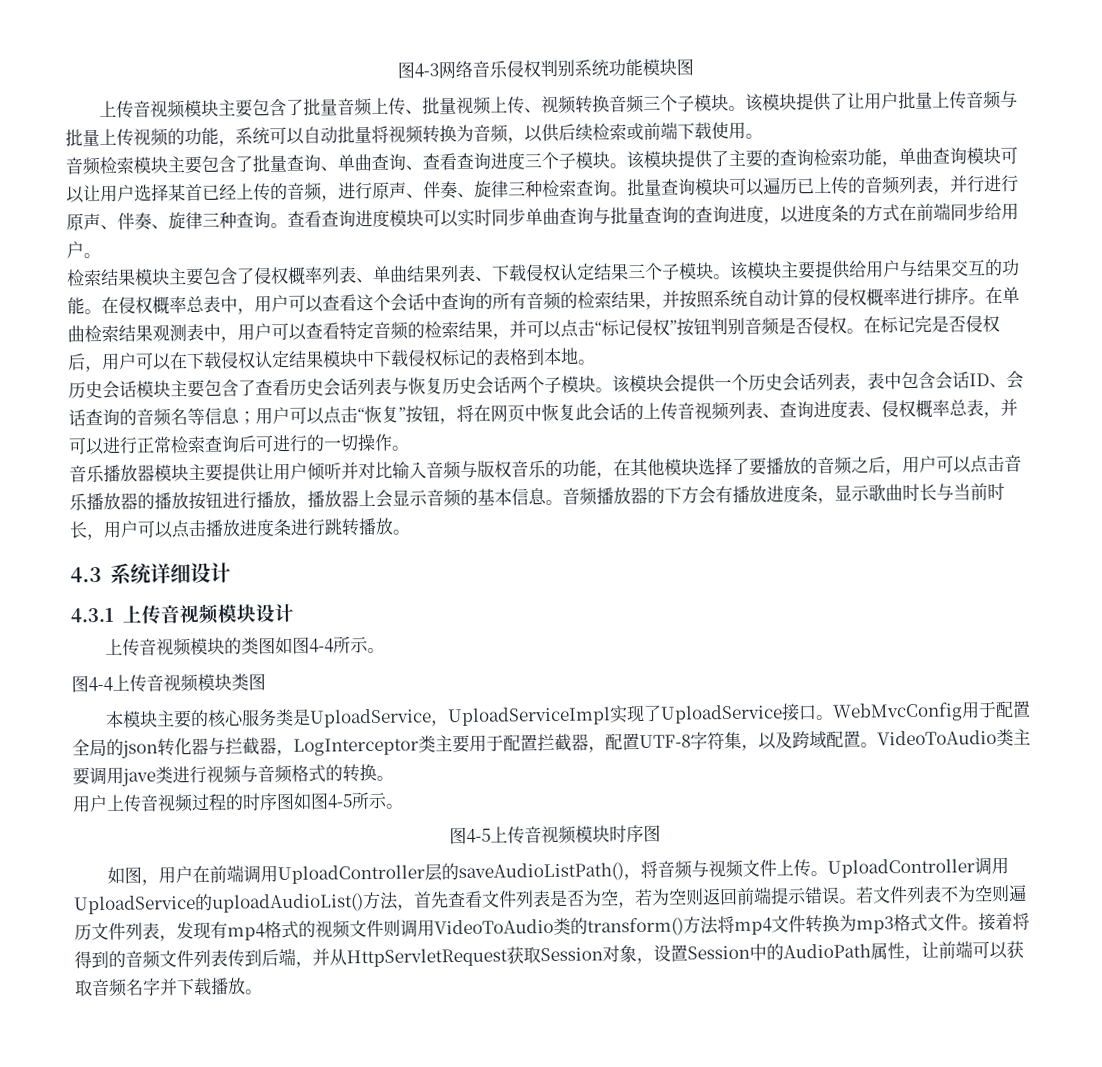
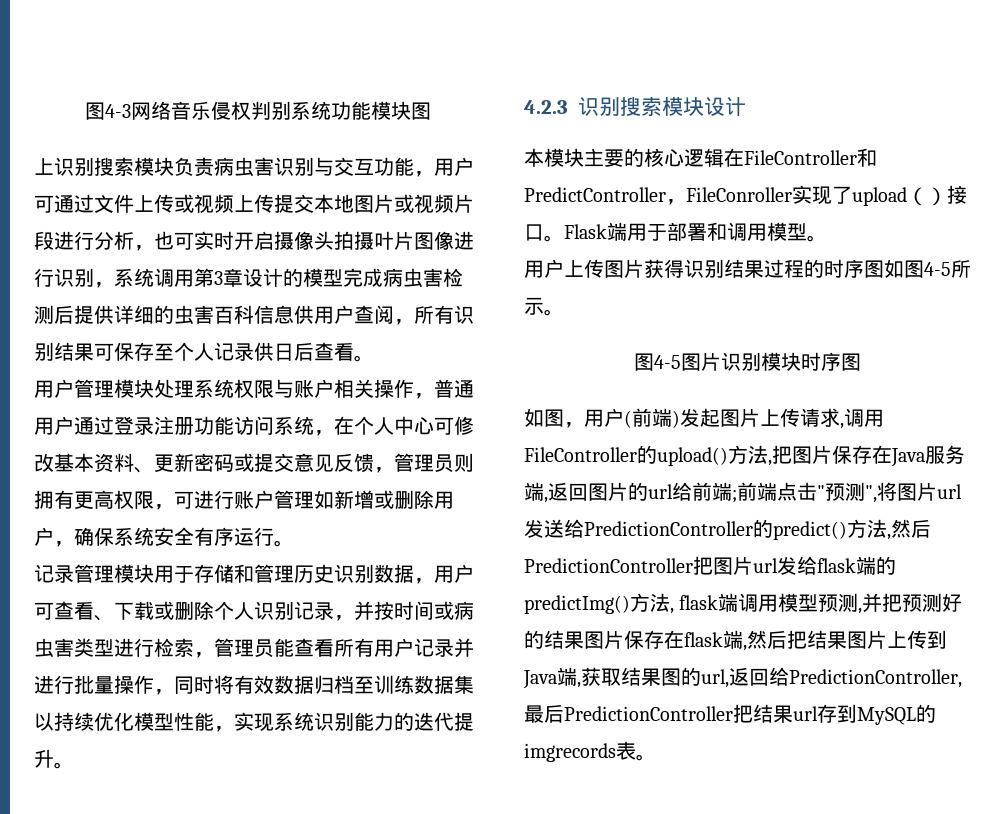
[116,90,1019,119] [65,121,763,147] [65,146,1018,176] [66,174,1019,204] [66,202,1019,231] [66,241,101,259] [67,258,1020,287] [67,286,1020,315] [67,314,1000,343] [67,347,596,373] [68,370,1024,400] [68,398,1018,427] [68,433,410,456] [69,454,1022,483] [69,482,1005,511] [69,517,411,541] [70,562,231,585] [70,603,294,625] [105,636,386,657] [71,673,266,693] [105,700,1032,729] [72,728,1031,759] [72,763,377,787] 传音视频模块主要包含了批量音频上传、批量视频上传、视频转换音频三个子模块。该模块提供了让用户批量上传音频与批量上传视频的功能，系统可以自动批量将视频转换为音频，以供后续检索或前端下载使用。 // 音频检索模块主要包含了批量查询、单曲查询、查看查询进度三个子模块。该模块提供了主要的查询检索功能，单曲查询模块可以让用户选择某首已经上传的音频，进行原声、伴奏、旋律三种检索查询。批量查询模块可以遍历已上传的音频列表，并行进行原声、伴奏、旋律三种查询。查看查询进度模块可以实时同步单曲查询与批量查询的查询进度，以进度条的方式在前端同步给用户。 // 检索结果模块主要包含了侵权概率列表、单曲结果列表、下载侵权认定结果三个子模块。该模块主要提供给用户与结果交互的功能。在侵权概率总表中，用户可以查看这个会话中查询的所有音频的检索结果，并按照系统自动计算的侵权概率进行排序。在单曲检索结果观测表中，用户可以查看特定音频的检索结果，并可以点击“标记侵权”按钮判别音频是否侵权。在标记完是否侵权后，用户可以在下载侵权认定结果模块中下载侵权标记的表格到本地。 // 历史会话模块主要包含了查看历史会话列表与恢复历史会话两个子模块。该模块会提供一个历史会话列表，表中包含会话ID、会话查询的音频名等信息；用户可以点击“恢复”按钮，将在网页中恢复此会话的上传音视频列表、查询进度表、侵权概率总表，并可以进行正常检索查询后可进行的一切操作。 // 音乐播放器模块主要提供让用户倾听并对比输入音频与版权音乐的功能，在其他模块选择了要播放的音频之后，用户可以点击音乐播放器的播放按钮进行播放，播放器上会显示音频的基本信息。音频播放器的下方会有播放进度条，显示歌曲时长与当前时长，用户可以点击播放进度条进行跳转播放。 // 4.3系统详细设计 // 4.3.1上传音视频模块设计 // 上传音视频模块的类图如图4-4所示。 // 图4-4上传音视频模块类图 // 本模块主要的核心服务类是UploadService，UploadServiceImpl实现了UploadService接口。WebMvcConfig用于配置全局的json转化器与拦截器，LogInterceptor类主要用于配置拦截器，配置UTF-8字符集，以及跨域配置。VideoToAudio类主要调用jave类进行视频与音频格式的转换 -> [54,157,474,177] [34,194,474,214] [34,231,474,251] [34,268,463,288] [34,305,474,325] [34,342,374,362] [34,379,474,399] [34,416,474,436] [34,453,474,473] [34,490,454,510] [34,527,294,547] [34,564,474,584] [34,601,474,621] [34,638,474,658] [34,675,474,695] [34,712,474,732] [34,749,74,769] [524,96,746,117] [524,148,877,168] [524,185,967,206] [524,222,807,242] 识别搜索模块负责病虫害识别与交互功能，用户可通过文件上传或视频上传提交本地图片或视频片段进行分析，也可实时开启摄像头拍摄叶片图像进行识别，系统调用第3章设计的模型完成病虫害检测后提供详细的虫害百科信息供用户查阅，所有识别结果可保存至个人记录供日后查看。 // 用户管理模块处理系统权限与账户相关操作，普通用户通过登录注册功能访问系统，在个人中心可修改基本资料、更新密码或提交意见反馈，管理员则拥有更高权限，可进行账户管理如新增或删除用户，确保系统安全有序运行。 // 记录管理模块用于存储和管理历史识别数据，用户可查看、下载或删除个人识别记录，并按时间或病虫害类型进行检索，管理员能查看所有用户记录并进行批量操作，同时将有效数据归档至训练数据集以持续优化模型性能，实现系统识别能力的迭代提升。 // 4.2.3识别搜索模块设计 // 本模块主要的核心逻辑在FileController和PredictController，FileConroller实现了upload（）接口。Flask端用于部署和调用模型
[140,794,194,813] 音视频 -> [604,259,764,278] 图片获得识别结果
[489,825,577,845] 上传音视频 -> [681,352,761,371] 图片识别
[192,856,1010,885] [74,884,1027,915] [74,912,1030,942] [74,940,1024,969] [74,977,246,997] 在前端调用UploadController层的saveAudioListPath()，将音频与视频文件上传。UploadController调用UploadService的uploadAudioList()方法，首先查看文件列表是否为空，若为空则返回前端提示错误。若文件列表不为空则遍历文件列表，发现有mp4格式的视频文件则调用VideoToAudio类的transform()方法将mp4文件转换为mp3格式文件。接着将得到的音频文件列表传到后端，并从HttpServletRequest获取Session对象，设置Session中的AudioPath属性，让前端可以获取音频名字并下载播放 -> [624,408,884,429] [524,445,965,467] [524,482,962,503] [524,519,931,540] [524,556,896,575] [524,593,963,614] [524,630,947,651] [523,667,962,689] [524,704,936,725] [524,741,636,762] (前端)发起图片上传请求,调用FileController的upload()方法,把图片保存在Java服务端,返回图片的url给前端;前端点击"预测",将图片url发送给PredictionController的predict()方法,然后PredictionController把图片url发给flask端的predictImg()方法, flask端调用模型预测,并把预测好的结果图片保存在flask端,然后把结果图片上传到Java端,获取结果图的url,返回给PredictionController,最后PredictionController把结果url存到MySQL的imgrecords表

